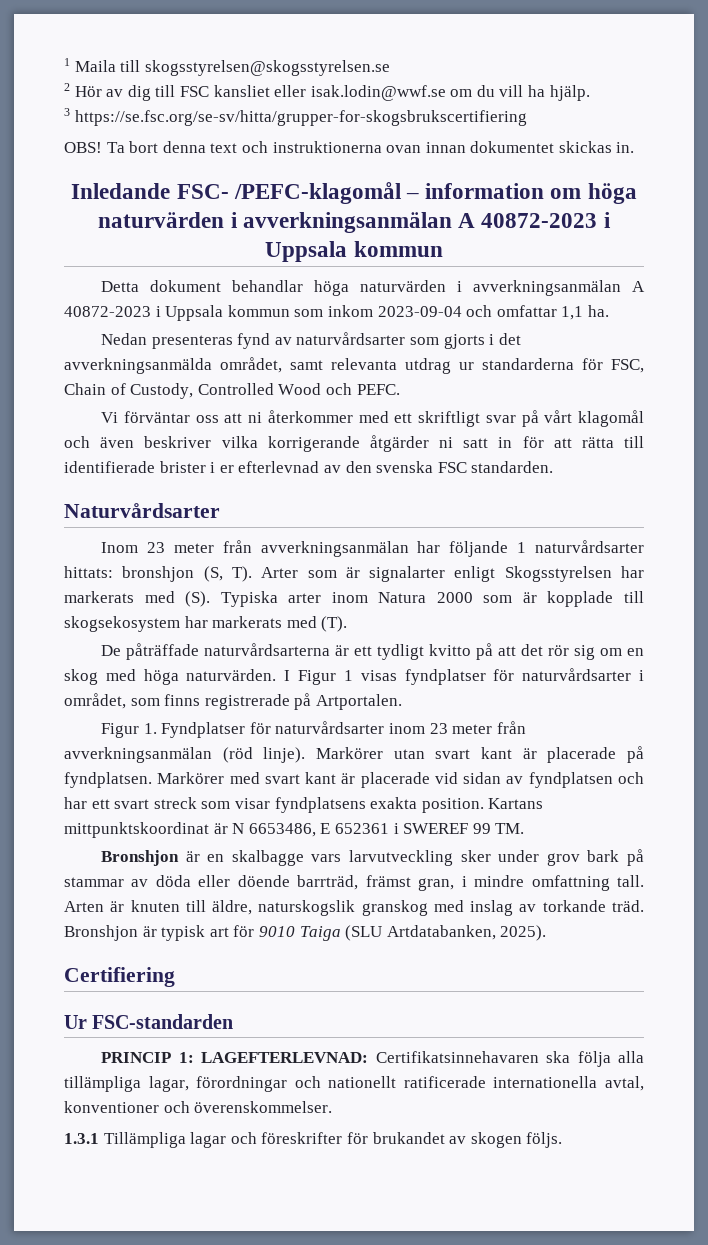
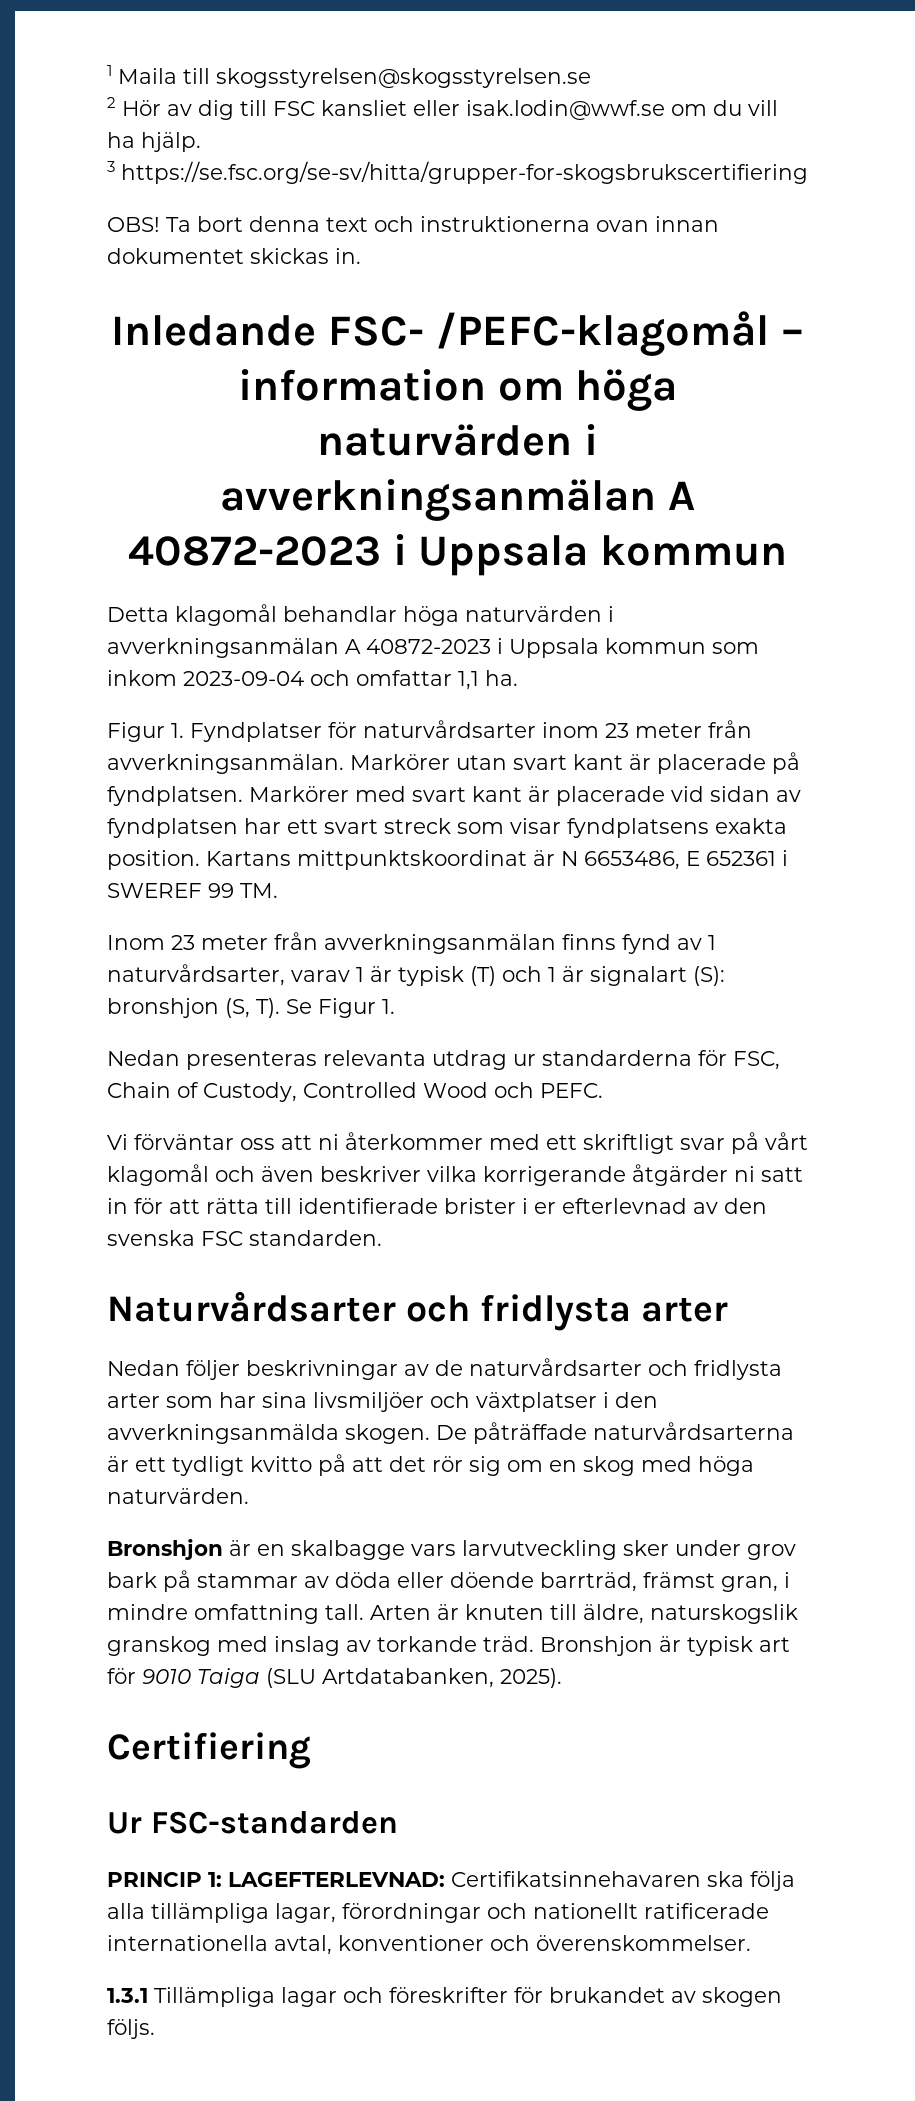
[150,280,222,292] dokument -> [175,604,277,626] klagomål
[101,332,521,349] [64,357,323,374] Nedan presenteras fynd av naturvårdsarter som gjorts i det avverkningsanmälda området, samt -> [107,720,752,742] [107,752,800,774] [107,786,801,806] [107,818,787,838] [107,850,788,870] [107,883,278,898] [107,932,716,954] [107,964,725,986] [107,998,395,1018] [107,1050,317,1070] Figur 1. Fyndplatser för naturvårdsarter inom 23 meter från avverkningsanmälan. Markörer utan svart kant är placerade på fyndplatsen. Markörer med svart kant är placerade vid sidan av fyndplatsen har ett svart streck som visar fyndplatsens exakta position. Kartans mittpunktskoordinat är N 6653486, E 652361 i SWEREF 99 TM. // Inom 23 meter från avverkningsanmälan finns fynd av 1 naturvårdsarter, varav 1 är typisk (T) och 1 är signalart (S): bronshjon (S, T). Se Figur 1. // Nedan presenteras
[101,540,644,557] [64,566,644,582] [64,591,644,607] [64,616,348,632] // Inom 23 meter från avverkningsanmälan har följande 1 naturvårdsarter hittats: bronshjon (S, T). Arter som är signalarter enligt Skogsstyrelsen har markerats med (S). Typiska arter inom Natura 2000 som är kopplade till skogsekosystem har markerats med (T). // -> [406,1294,729,1331] [107,1358,782,1380] [107,1392,658,1412] [107,1424,430,1444] och fridlysta arter // Nedan följer beskrivningar av de naturvårdsarter och fridlysta arter som har sina livsmiljöer och växtplatser i den avverkningsanmälda skogen.
[284,668,644,685] [64,693,402,710] [101,721,526,738] [64,746,645,763] [64,772,644,788] [64,797,544,813] [64,822,525,838] I Figur 1 visas fyndplatser för naturvårdsarter i området, som finns registrerade på Artportalen. // Figur 1. Fyndplatser för naturvårdsarter inom 23 meter från avverkningsanmälan (röd linje). Markörer utan svart kant är placerade på fyndplatsen. Markörer med svart kant är placerade vid sidan av fyndplatsen och har ett svart streck som visar fyndplatsens exakta position. Kartans mittpunktskoordinat är N 6653486, E 652361 i SWEREF 99 TM. -> (249, 1496) none

